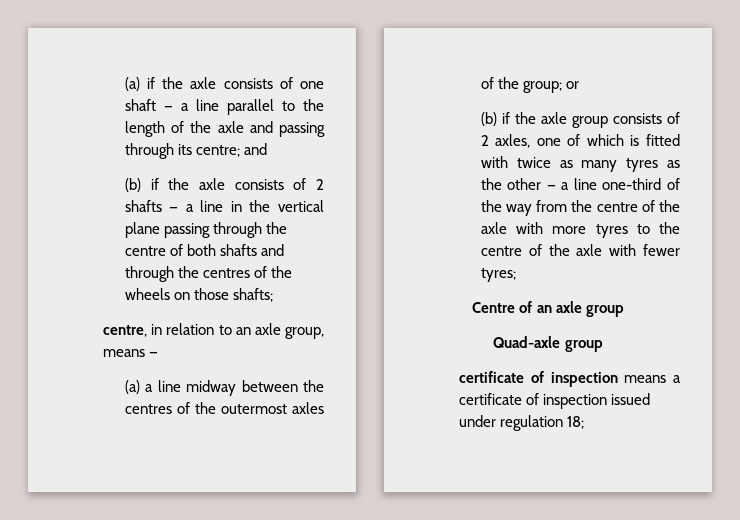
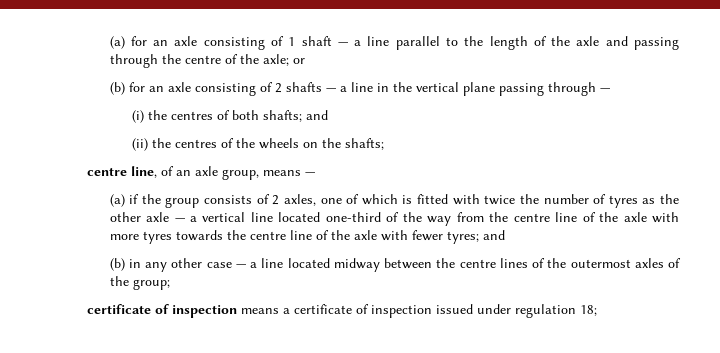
[124,77,324,91] (a) if the axle consists of one -> [109,36,296,50] (a) for an axle consisting of 1
[177,143,268,157] [124,178,284,192] its centre; and // (b) if the axle consists -> [161,54,305,66] [109,82,256,96] the centre of the axle; or // (b) for an axle consisting
[266,222,288,234] [124,246,166,256] the centre -> [599,88,610,92] [132,110,214,123] — // (i) the centres
[220,244,285,256] [124,266,174,282] shafts and through -> [263,110,329,122] [132,138,149,151] shafts; and // (ii)
[193,288,229,300] those -> [322,138,342,148] the
[103,323,232,337] centre, in relation to -> [86,166,174,178] centre line, of
[145,380,324,396] [124,402,324,414] [480,77,580,93] [480,112,567,126] a line midway between the centres of the outermost axles of the group; or // (b) if the axle -> [129,194,161,204] if the
[559,160,618,172] as many -> [519,194,607,204] the number of
[546,178,597,190] — a line -> [146,212,321,222] axle — a vertical line located
(638, 207) none -> [555,212,578,222] line
[636,222,680,234] [480,246,522,256] to the centre -> [175,230,312,241] towards the centre line
[472,301,624,317] [493,336,603,352] // Centre of an axle group // Quad-axle group -> [482,230,505,240] [109,258,681,272] [109,276,170,290] and // (b) in any other case — a line located midway between the centre lines of the outermost axles of the group;

